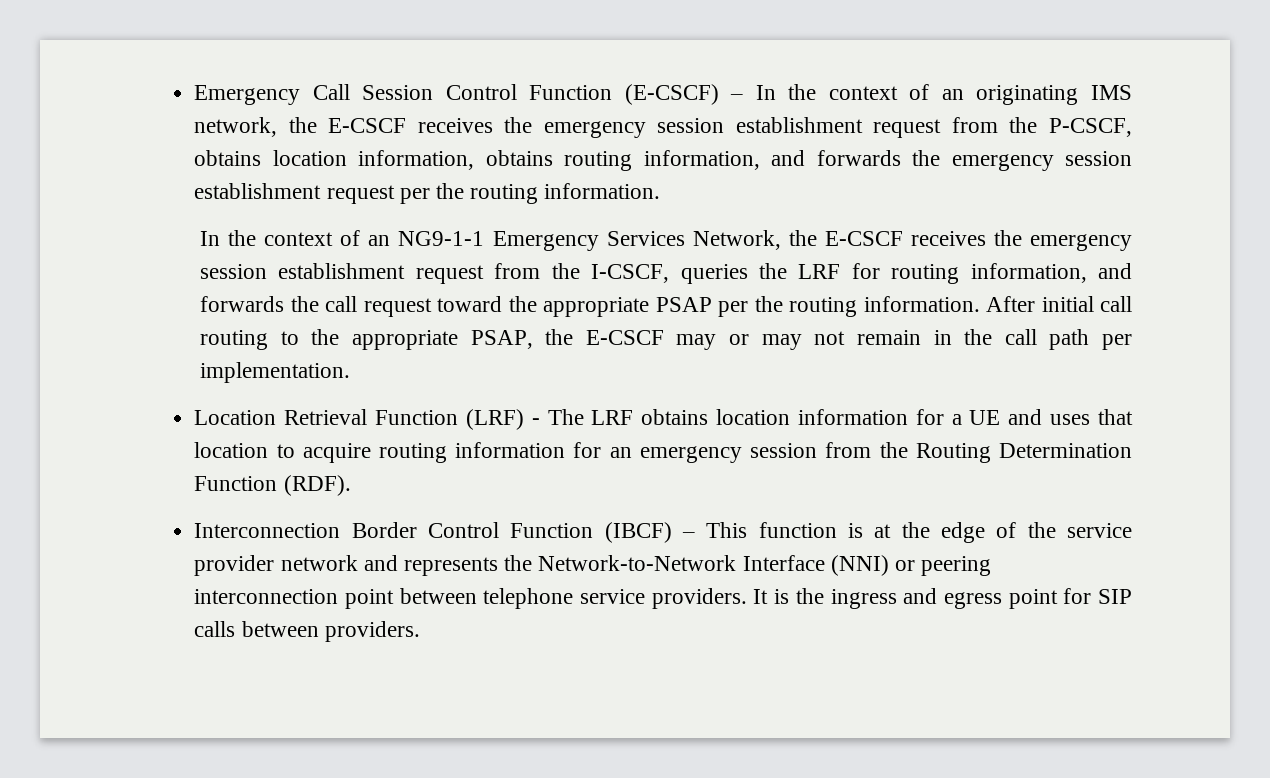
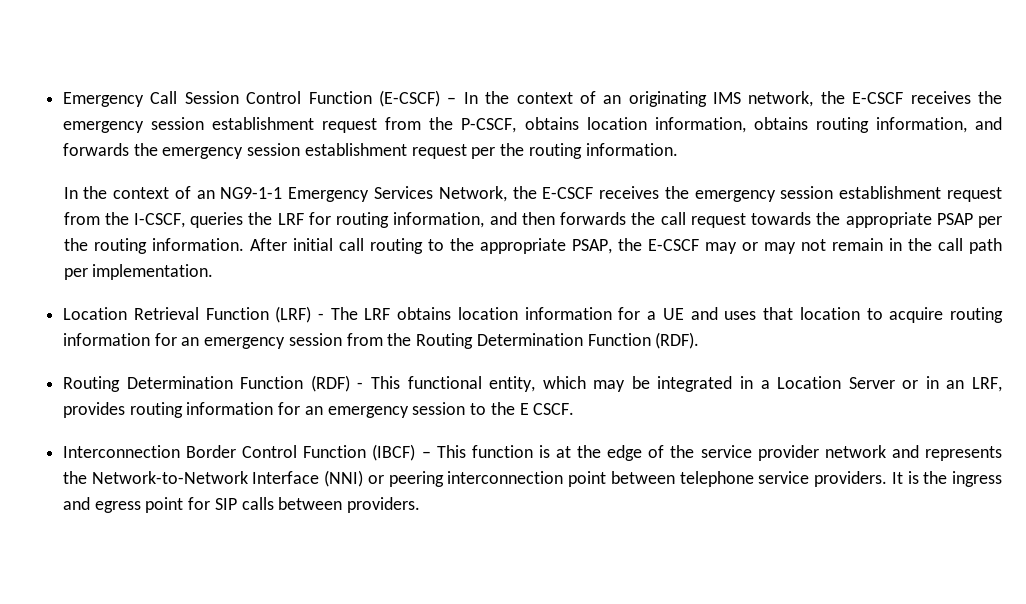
(1132, 271) none -> [521,212,555,225] then
[437,296,503,312] toward -> [751,212,812,225] towards
(351, 485) none -> [63,375,1003,392] [63,402,575,418] // Routing Determination Function (RDF) - This functional entity, which may be integrated in a Location Server or in an LRF, provides routing information for an emergency session to the E CSCF.

